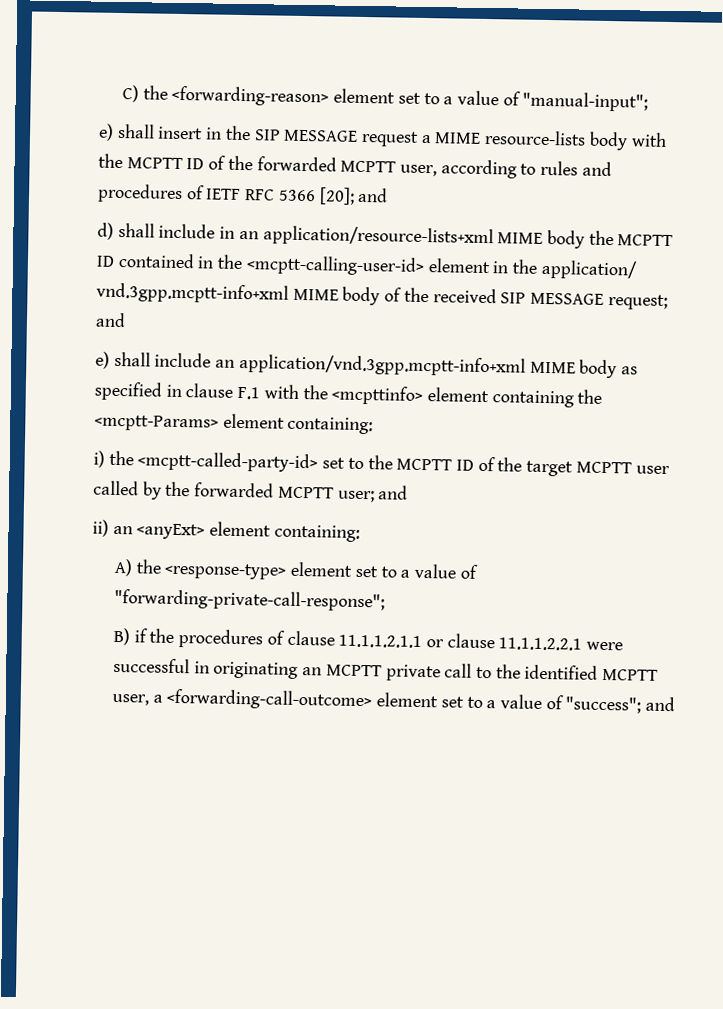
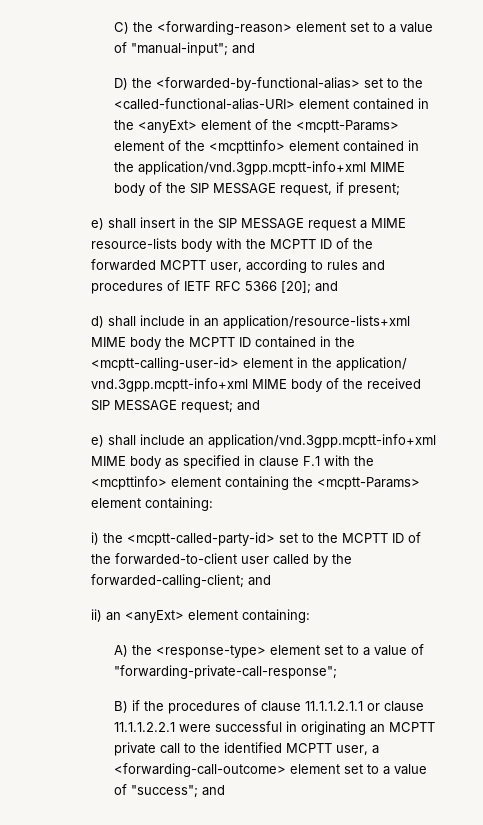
(649, 101) none -> [231,43,255,54] [113,77,423,91] [113,98,429,110] [113,119,399,133] [113,140,419,154] [113,161,405,175] [113,182,400,196] and // D) the <forwarded-by-functional-alias> set to the <called-functional-alias-URI> element contained in the <anyExt> element of the <mcptt-Params> element of the <mcpttinfo> element contained in the application/vnd.3gpp.mcptt-info+xml MIME body of the SIP MESSAGE request, if present;
[526,460,632,477] target MCPTT -> [114,553,237,565] forwarded-to-client
[194,482,375,503] forwarded MCPTT user; -> [90,574,244,588] forwarded-calling-client;

